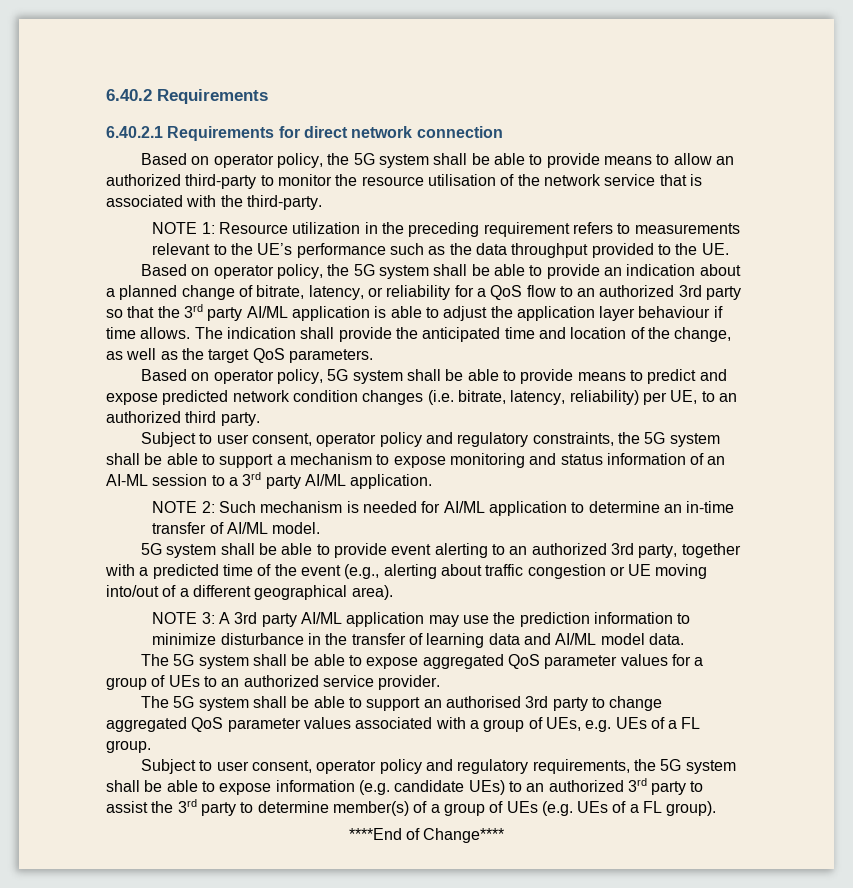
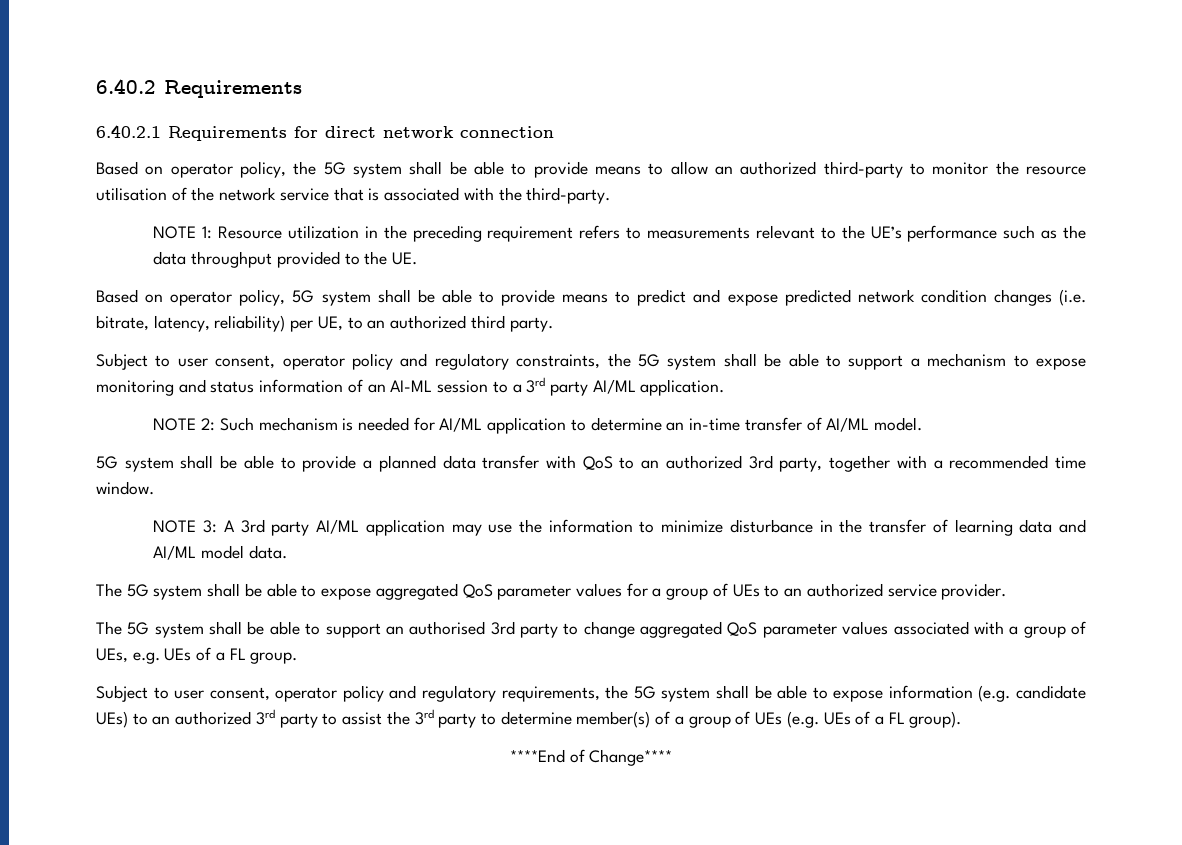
[141,264,741,279] [106,285,742,300] [106,304,723,321] [106,327,732,342] [106,348,373,363] // Based on operator policy, the 5G system shall be able to provide an indication about a planned change of bitrate, latency, or reliability for a QoS flow to an authorized 3rd party so that the 3rd party AI/ML application is able to adjust the application layer behaviour if time allows. The indication shall provide the anticipated time and location of the change, as well as the target QoS parameters. -> (418, 258) none
[391,543,488,558] event alerting -> [363,455,613,472] a planned data transfer with QoS
[152,564,708,579] [106,585,393,600] predicted time of the event (e.g., alerting about traffic congestion or UE moving into/out of a different geographical area). -> [949,455,1087,469] [96,481,154,495] recommended time window.
[519,612,590,627] prediction -> (542, 526) none

